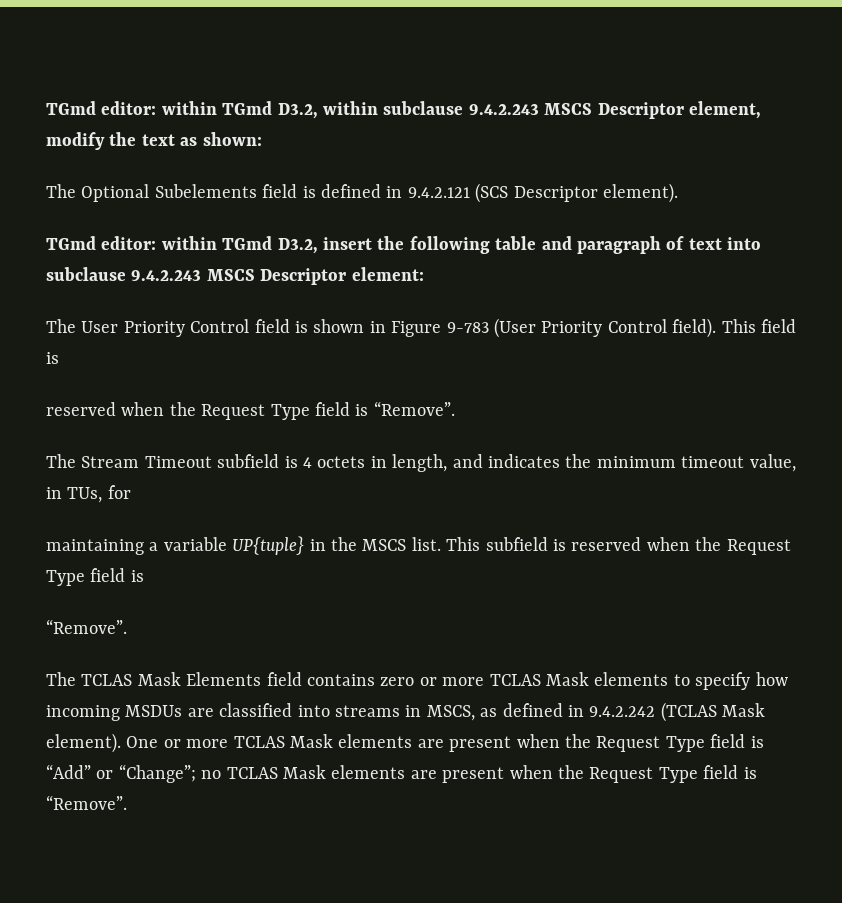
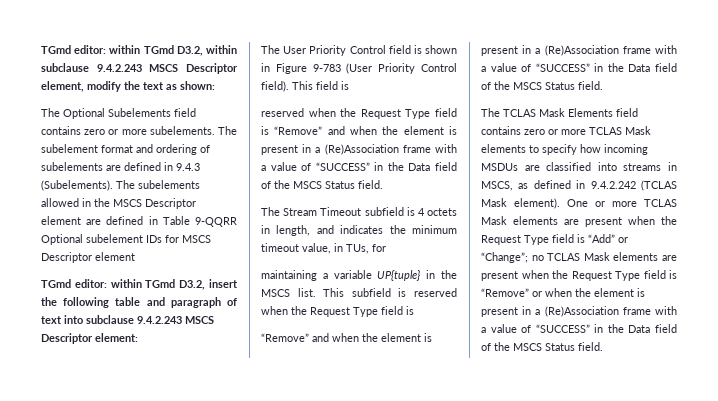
[302,183,678,203] is defined in 9.4.2.121 (SCS Descriptor element). -> [41,126,237,135] [41,144,210,155] [41,162,200,171] [41,180,200,191] [41,198,196,209] [41,216,237,227] [41,234,211,245] [41,252,135,263] contains zero or more subelements. The subelement format and ordering of subelements are defined in 9.4.3 (Subelements). The subelements allowed in the MSCS Descriptor element are defined in Table 9-QQRR Optional subelement IDs for MSCS Descriptor element
[373,401,455,416] “Remove”. -> [274,126,457,135] [261,144,457,155] [261,162,457,171] [261,180,383,189] “Remove” and when the element is present in a (Re)Association frame with a value of “SUCCESS” in the Data field of the MSCS Status field.
[46,619,127,634] “Remove”. -> [261,333,432,342] [481,45,677,56] [481,63,677,72] [481,81,603,90] “Remove” and when the element is present in a (Re)Association frame with a value of “SUCCESS” in the Data field of the MSCS Status field.
[46,795,127,810] “Remove”. -> [481,288,645,297] [481,306,677,317] [481,324,677,333] [481,342,603,351] “Remove” or when the element is present in a (Re)Association frame with a value of “SUCCESS” in the Data field of the MSCS Status field.

